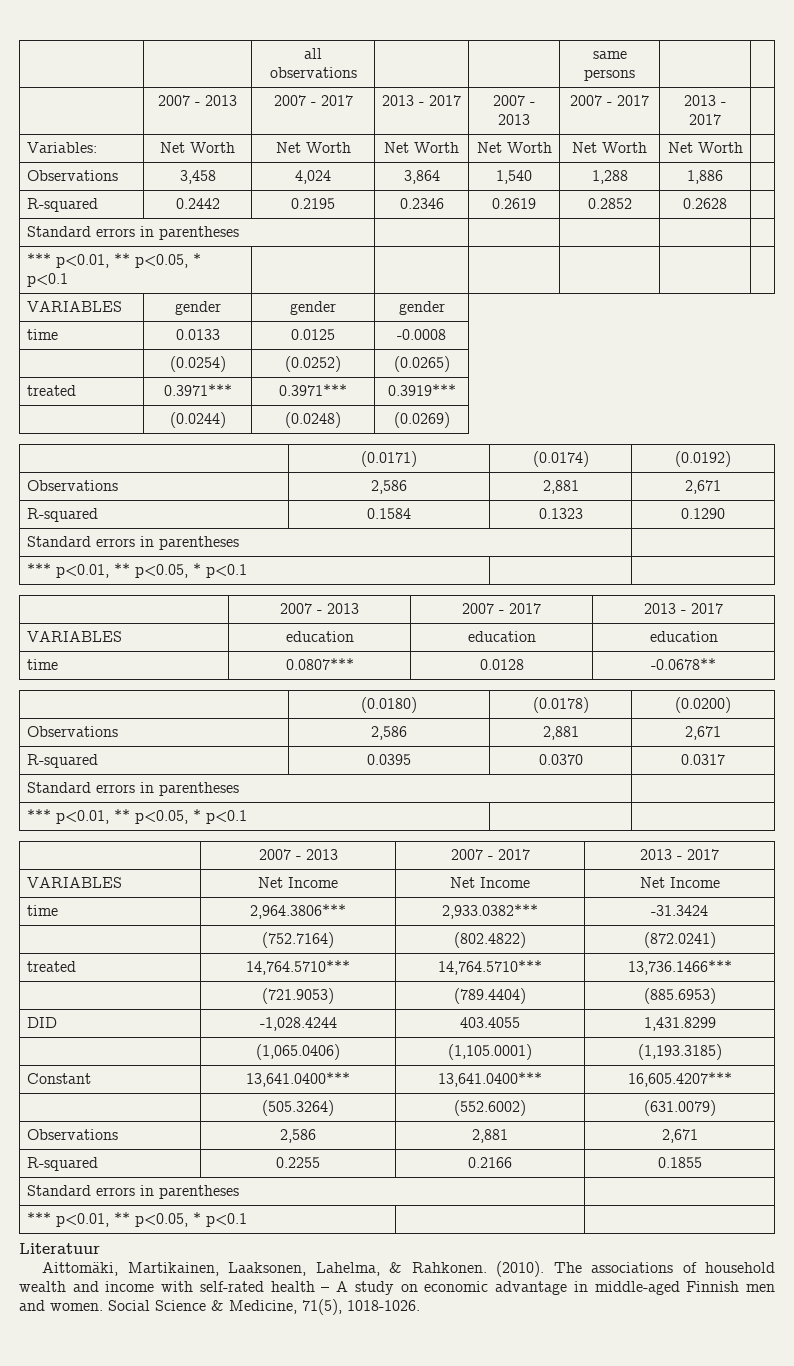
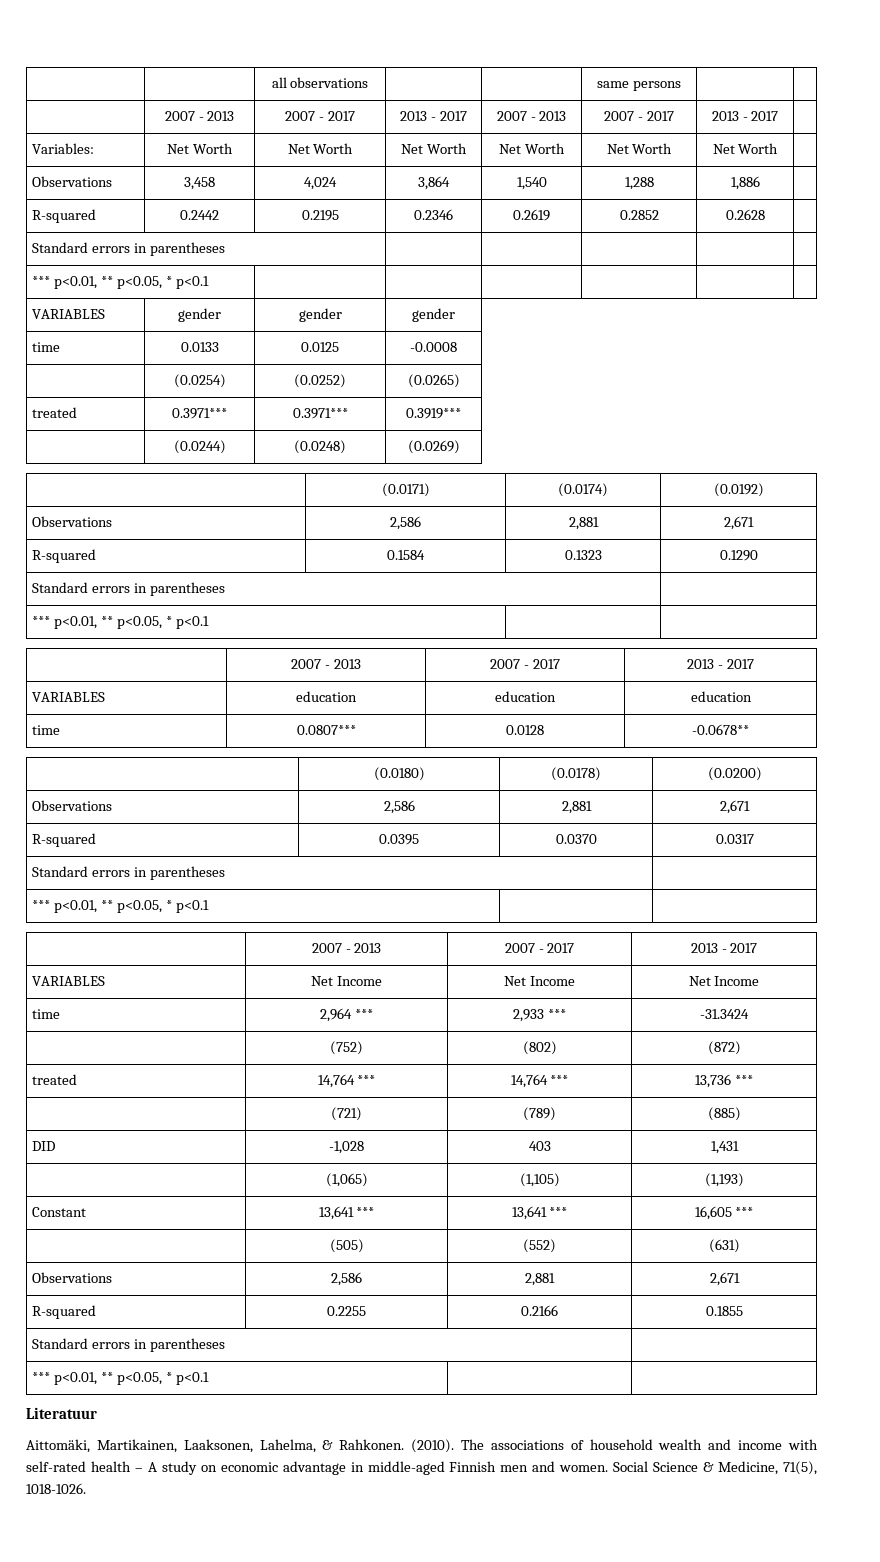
[250,904,346,919] [442,904,538,919] [651,905,708,916] [262,932,334,948] [454,932,526,948] [643,932,716,948] [26,961,76,972] [246,960,350,975] [438,960,542,975] [627,960,732,975] [262,988,334,1004] [454,988,526,1004] [643,988,716,1004] [26,1017,57,1028] [259,1017,337,1031] [460,1017,520,1028] [643,1017,716,1031] [256,1044,340,1060] [448,1044,532,1060] [637,1044,722,1060] [26,1073,91,1084] [246,1072,350,1087] [438,1072,542,1087] [627,1072,732,1087] [262,1100,334,1116] [454,1100,526,1116] [643,1100,716,1116] 2,964.3806*** | 2,933.0382*** | -31.3424 // | (752.7164) | (802.4822) | (872.0241) // treated | 14,764.5710*** | 14,764.5710*** | 13,736.1466*** // | (721.9053) | (789.4404) | (885.6953) // DID | -1,028.4244 | 403.4055 | 1,431.8299 // | (1,065.0406) | (1,105.0001) | (1,193.3185) // Constant | 13,641.0400*** | 13,641.0400*** | 16,605.4207*** // | (505.3264) | (552.6002) | (631.0079) -> [320,1008,373,1022] [513,1009,566,1022] [700,1009,749,1019] [330,1041,363,1055] [522,1041,557,1055] [707,1041,741,1055] [31,1074,77,1085] [317,1074,376,1088] [510,1074,569,1088] [695,1074,753,1088] [331,1107,362,1121] [523,1107,556,1121] [707,1107,741,1121] [31,1141,55,1151] [329,1141,364,1154] [528,1141,551,1151] [710,1141,739,1154] [325,1173,368,1187] [519,1173,560,1187] [704,1173,744,1187] [31,1207,86,1217] [318,1206,375,1220] [511,1206,568,1220] [694,1206,754,1220] [329,1239,364,1253] [523,1239,556,1253] [708,1239,740,1253] 2,964 *** | 2,933 *** | -31.3424 // | (752) | (802) | (872) // treated | 14,764 *** | 14,764 *** | 13,736 *** // | (721) | (789) | (885) // DID | -1,028 | 403 | 1,431 // | (1,065) | (1,105) | (1,193) // Constant | 13,641 *** | 13,641 *** | 16,605 *** // | (505) | (552) | (631)

